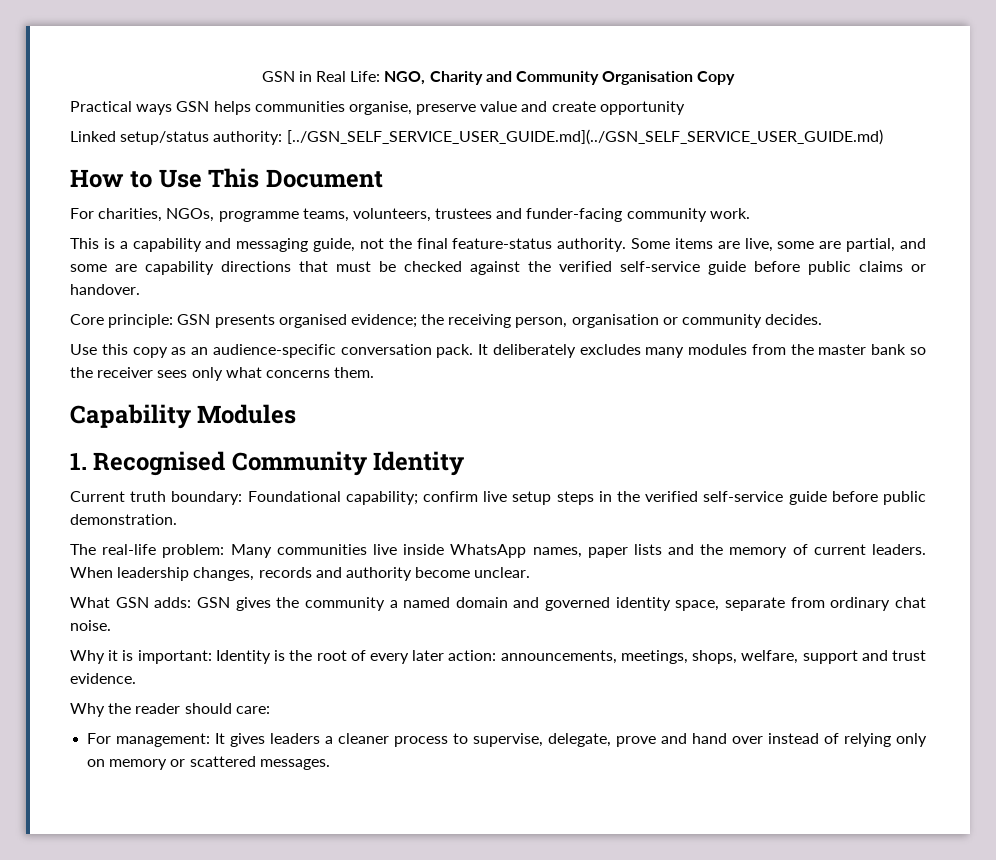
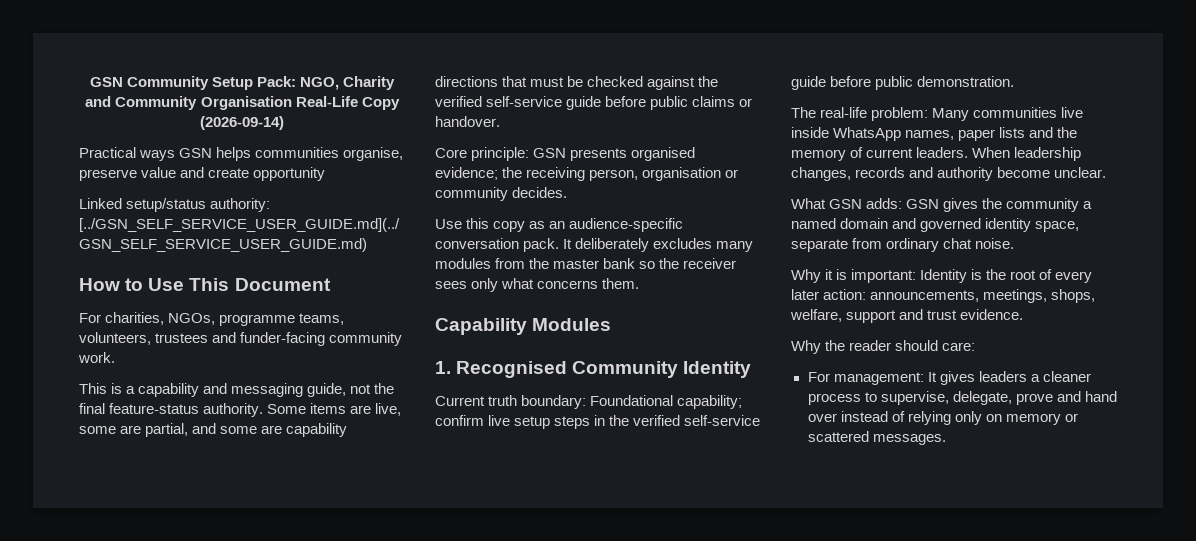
[261,71,381,82] GSN in Real Life: -> [89,76,297,90] GSN Community Setup Pack:
(694, 78) none -> [295,96,358,107] Real-Life
(736, 78) none -> [200,116,284,130] (2026-09-14)

